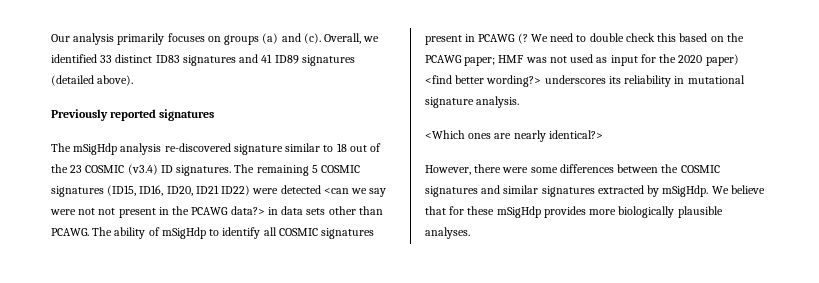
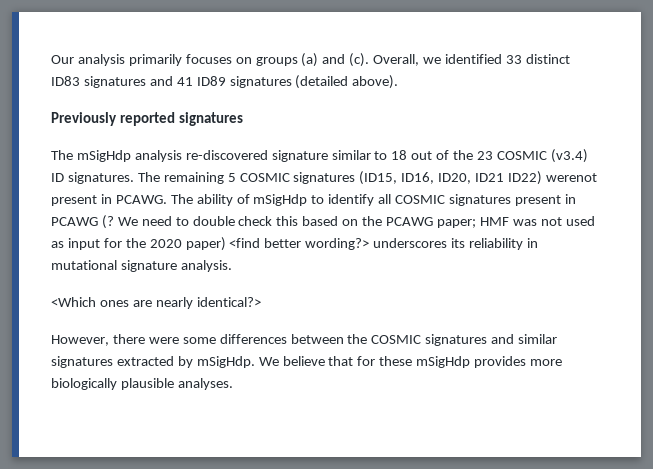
[252,185,387,197] [50,206,383,218] were detected <can we say were not not present in the PCAWG data?> in data sets other than -> [545,173,597,182] [51,194,112,206] werenot present in

